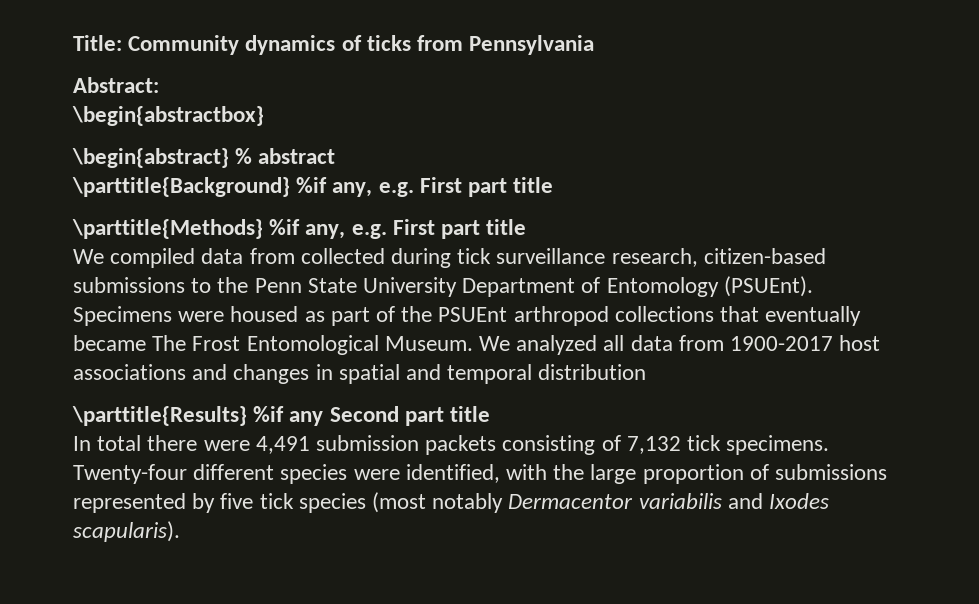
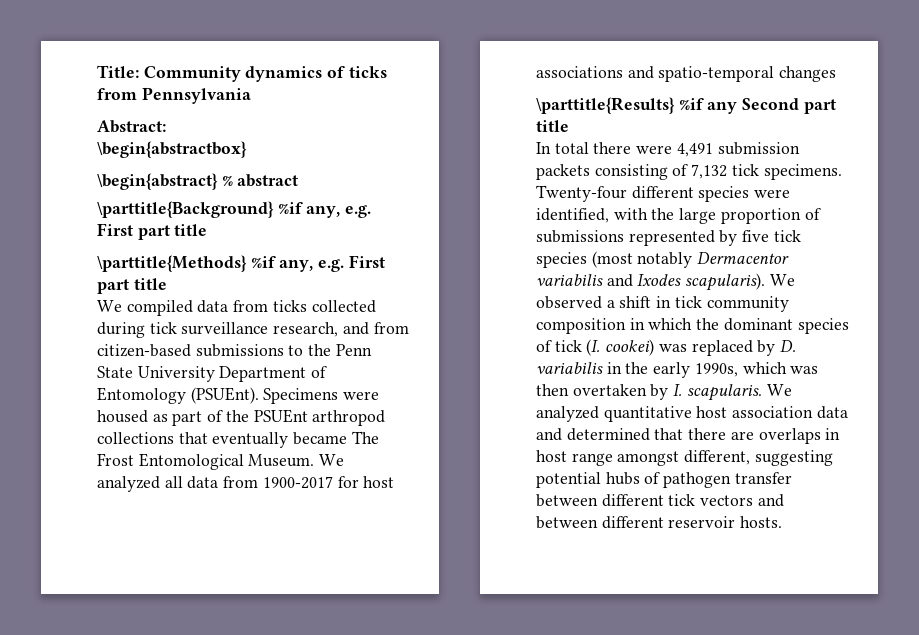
(295, 256) none -> [272,300,307,312] ticks
(698, 257) none -> [342,322,409,335] and from
(834, 343) none -> [337,476,359,488] for
(228, 372) none -> [658,66,775,82] spatio-temporal
[315,364,647,384] in spatial and temporal distribution -> (837, 74) none
(180, 531) none -> [769,274,795,286] [536,296,789,312] [536,318,849,334] [536,339,797,356] [536,362,819,378] [536,384,792,401] [536,406,848,422] [536,428,841,444] [536,450,833,466] [536,472,792,488] [536,494,784,507] [536,516,783,529] We observed a shift in tick community composition in which the dominant species of tick (I. cookei) was replaced by D. variabilis in the early 1990s, which was then overtaken by I. scapularis. We analyzed quantitative host association data and determined that there are overlaps in host range amongst different, suggesting potential hubs of pathogen transfer between different tick vectors and between different reservoir hosts.

